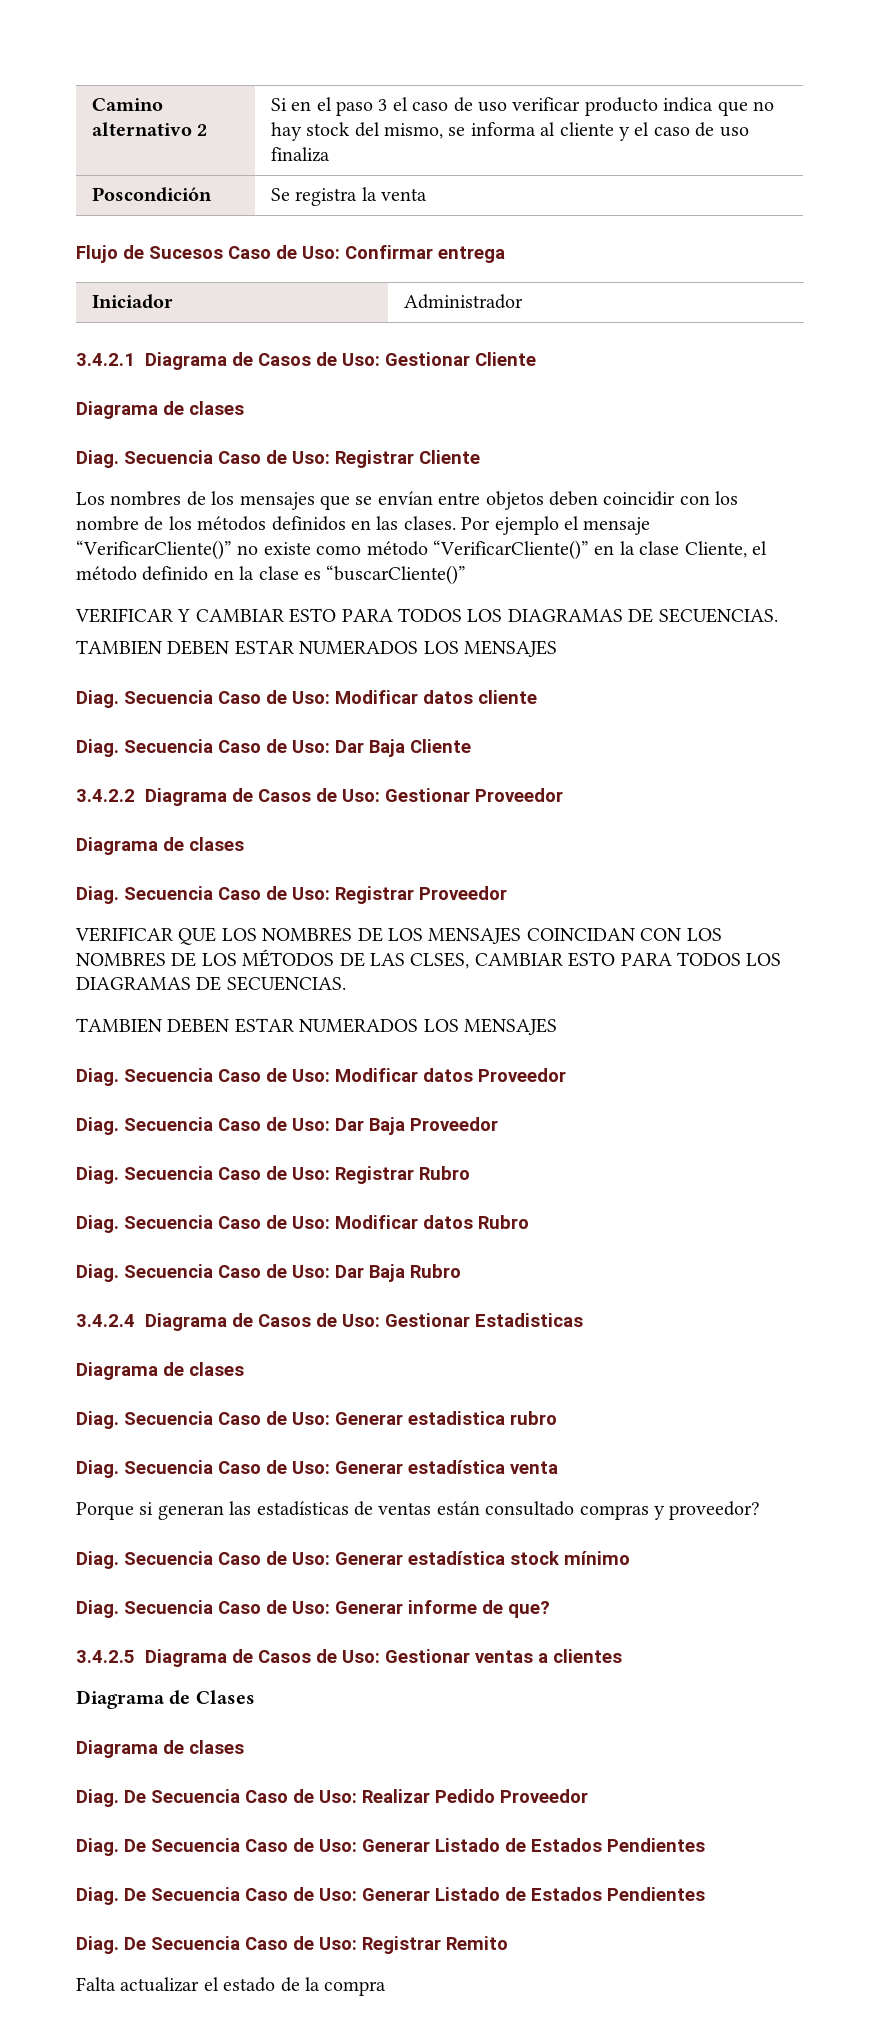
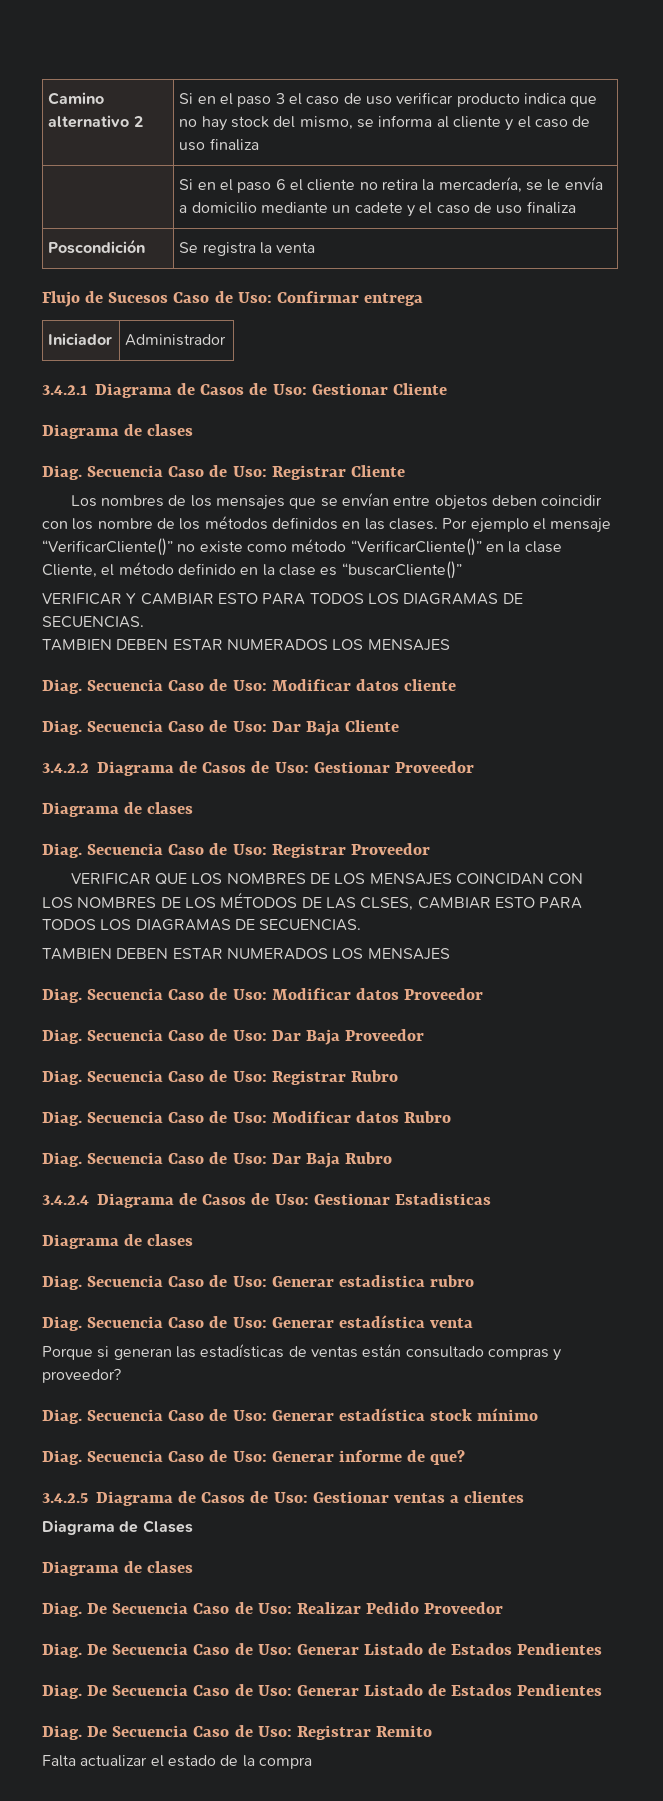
(330, 154) none -> [179,177,603,193] [179,201,576,217] // | Si en el paso 6 el cliente no retira la mercadería, se le envía a domicilio mediante un cadete y el caso de uso finaliza

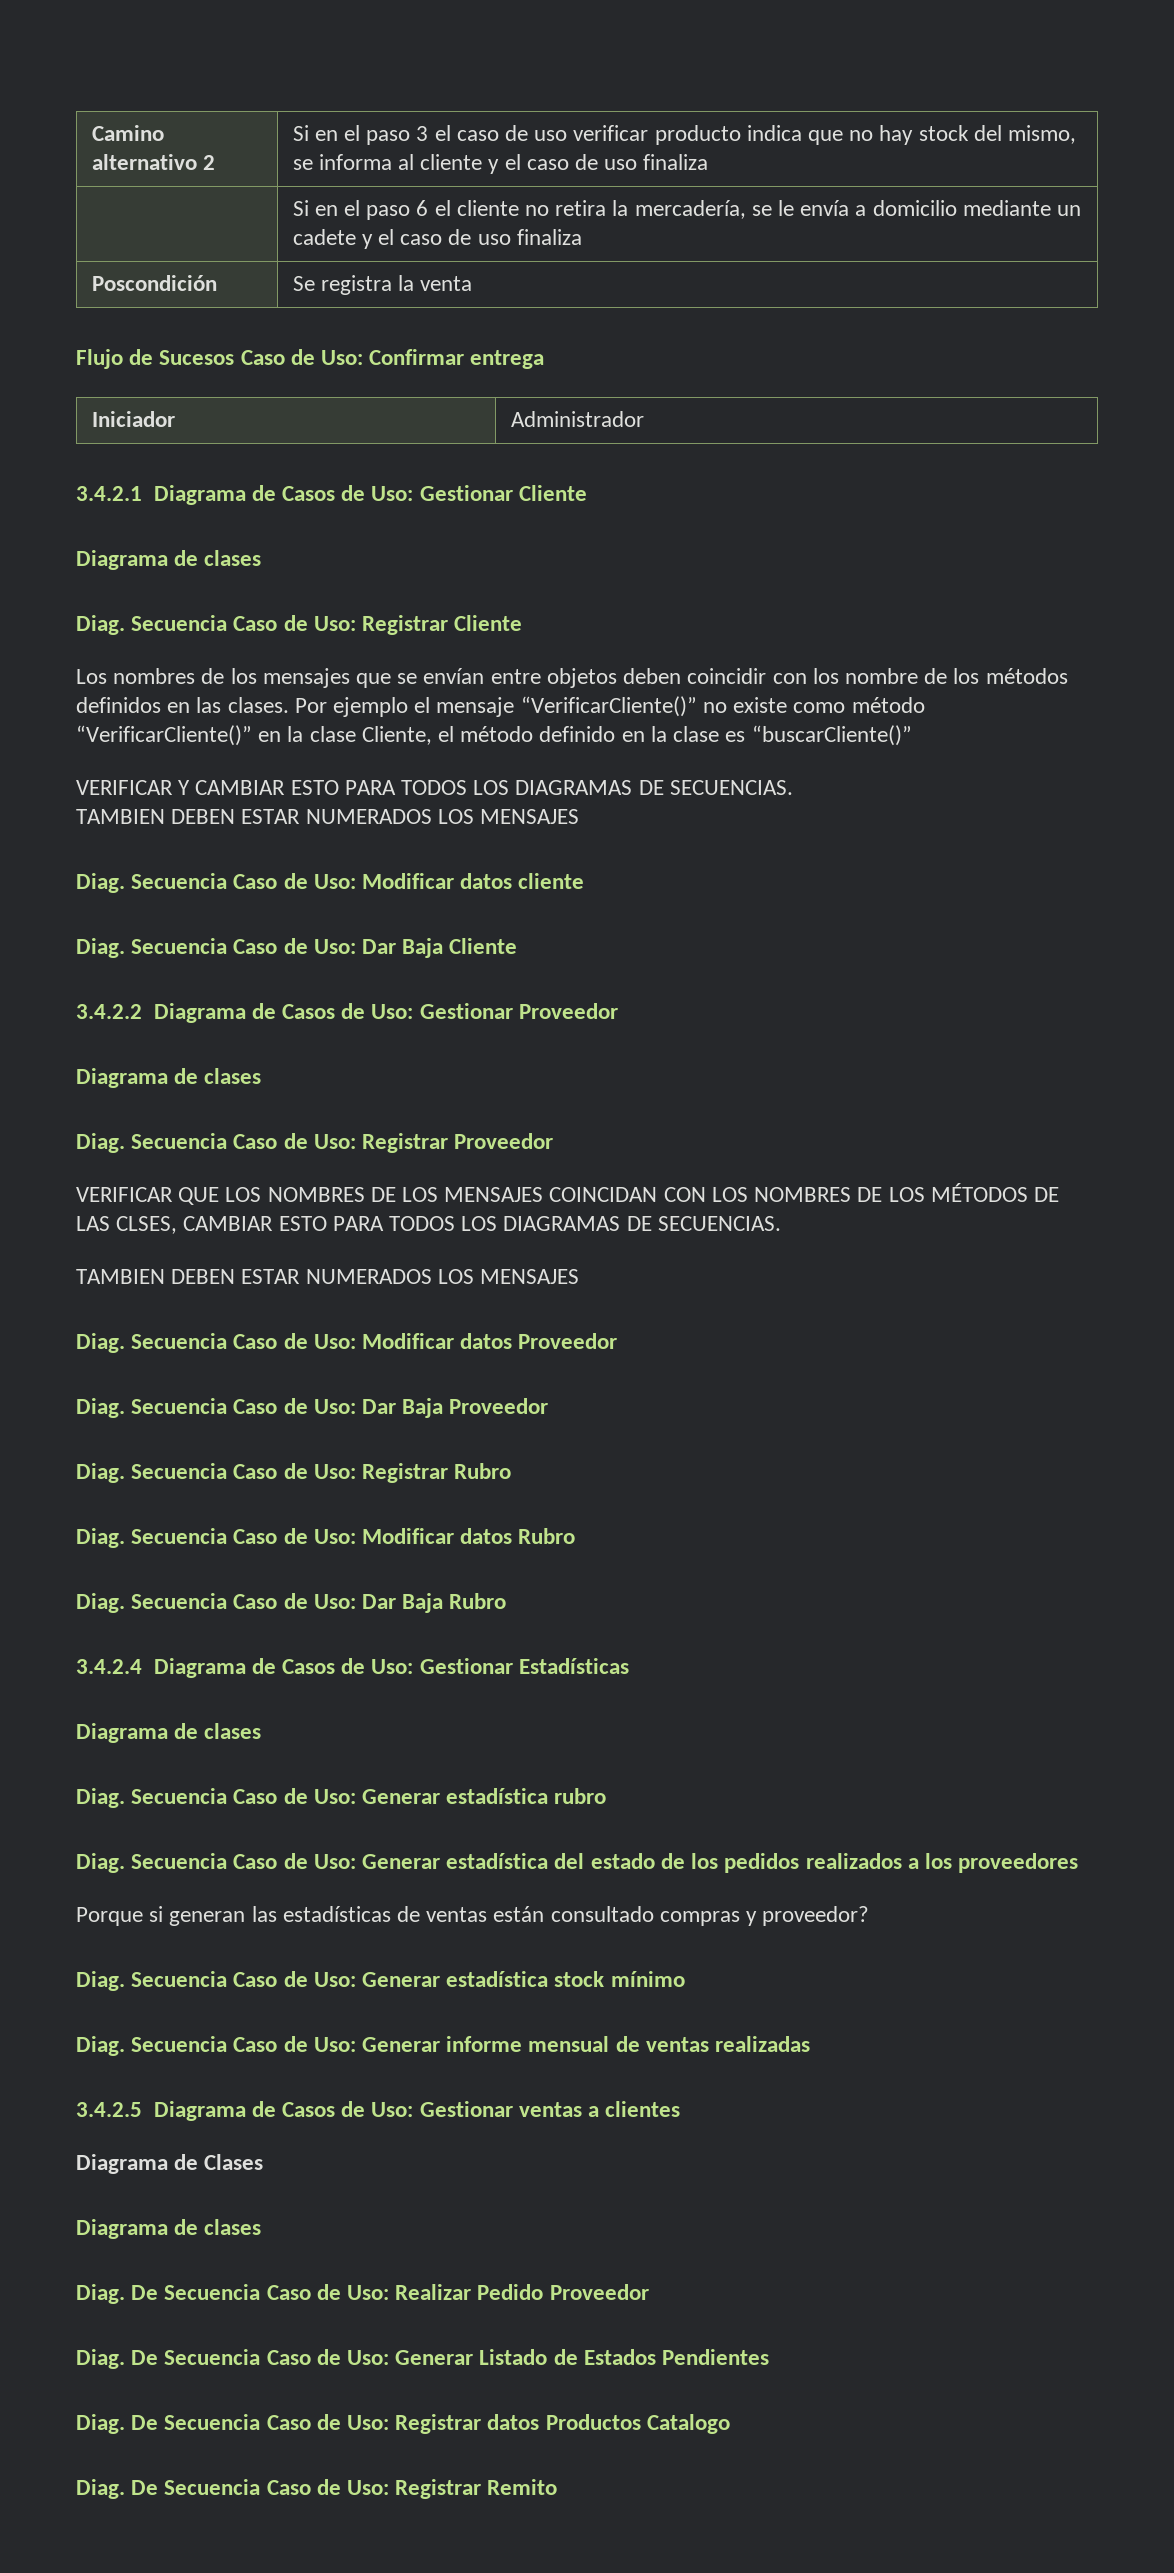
[394,1193,491,1205] Estadisticas -> [518,1658,629,1674] Estadísticas
[338,1275,425,1287] estadistica -> [446,1788,549,1804] estadística
[429,1318,473,1328] venta -> [554,1853,1079,1873] del estado de los pedidos realizados a los proveedores
[406,1450,466,1465] de que? -> [528,2036,811,2052] mensual de ventas realizadas
[296,1684,603,1696] Generar Listado de Estados Pendientes -> [395,2414,730,2434] Registrar datos Productos Catalogo
[42,1755,312,1769] // Falta actualizar el estado de la compra -> (558, 2487) none

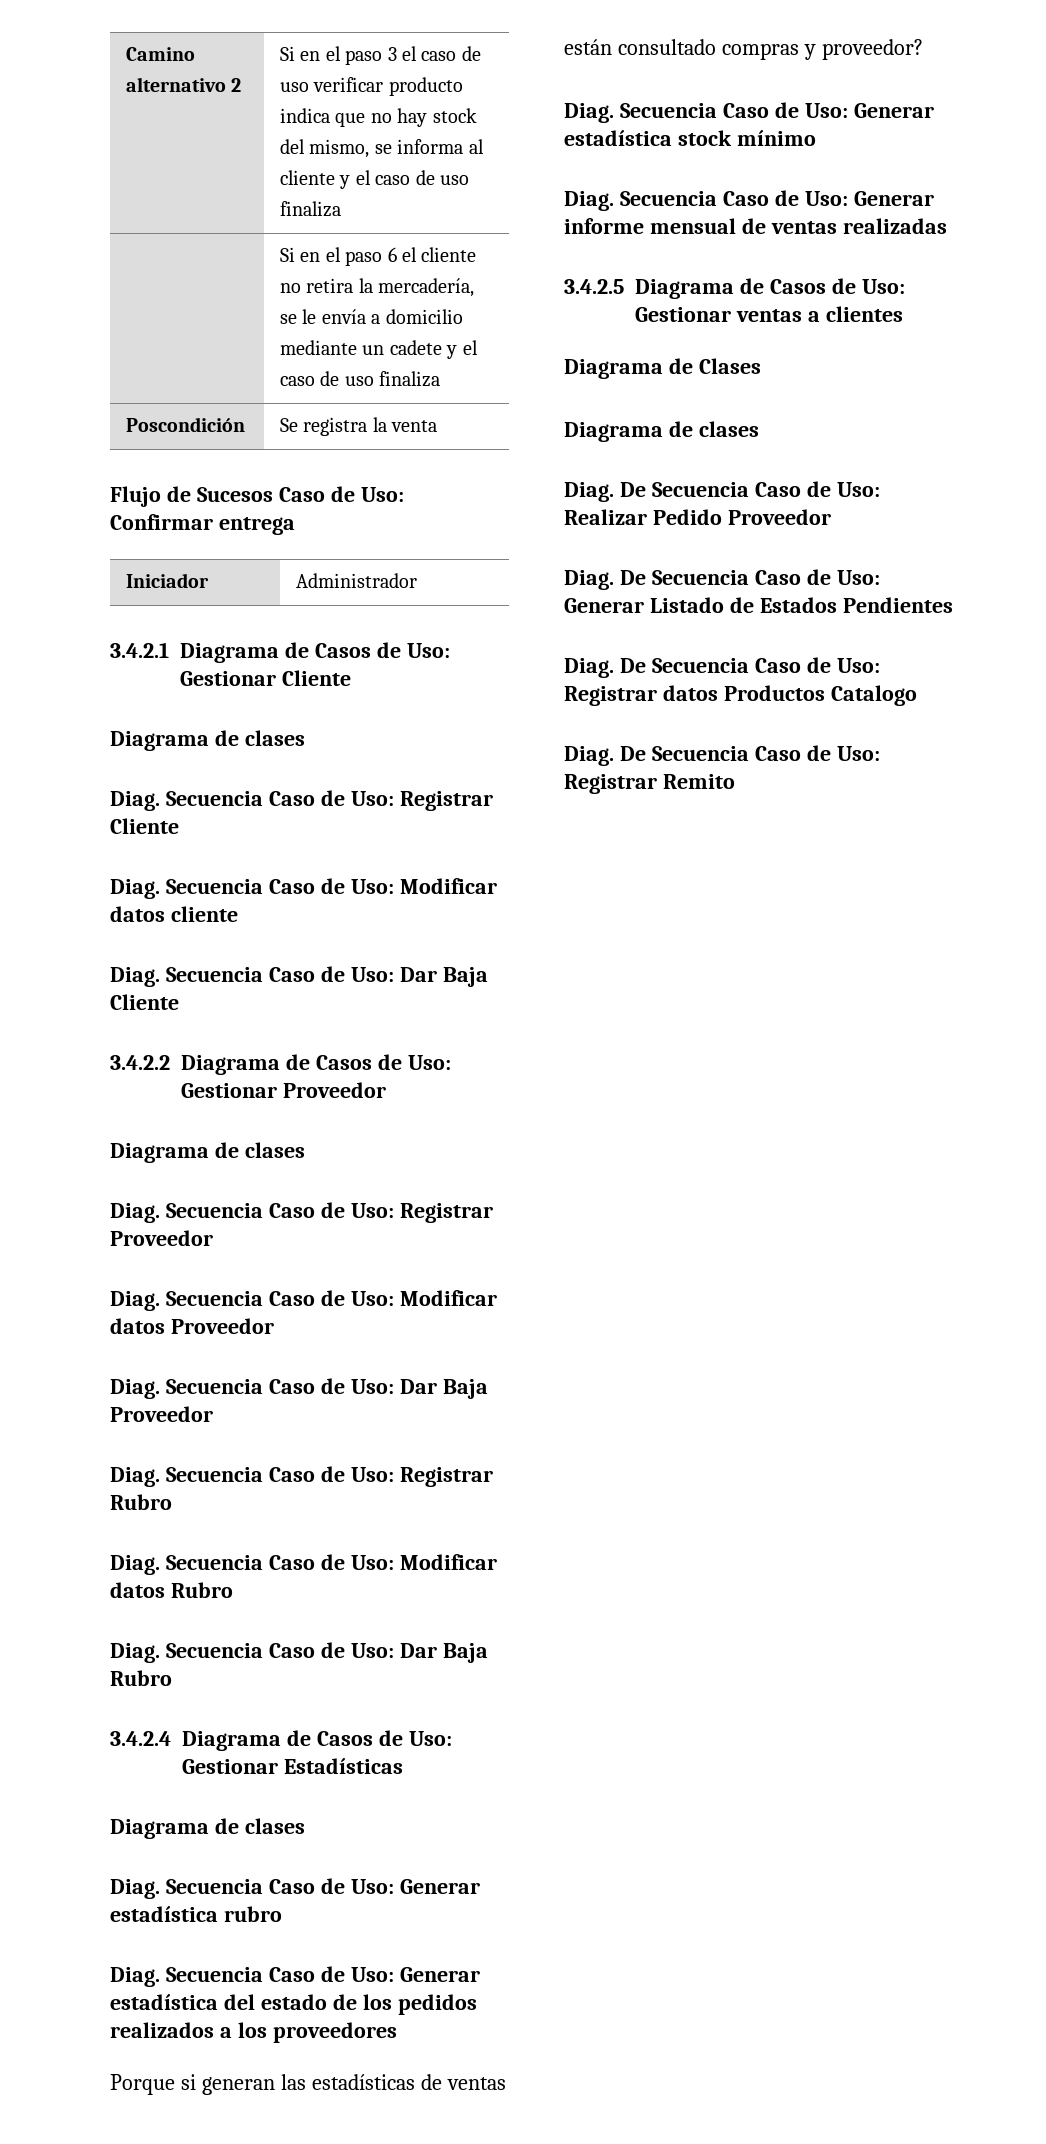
[76,668,1068,688] [76,696,925,717] [76,725,912,746] [76,780,793,795] [76,809,580,824] // Los nombres de los mensajes que se envían entre objetos deben coincidir con los nombre de los métodos definidos en las clases. Por ejemplo el mensaje “VerificarCliente()” no existe como método “VerificarCliente()” en la clase Cliente, el método definido en la clase es “buscarCliente()” // VERIFICAR Y CAMBIAR ESTO PARA TODOS LOS DIAGRAMAS DE SECUENCIAS. // TAMBIEN DEBEN ESTAR NUMERADOS LOS MENSAJES -> (179, 826) none
[76,1183,1059,1205] [76,1216,781,1234] [76,1269,580,1284] // VERIFICAR QUE LOS NOMBRES DE LOS MENSAJES COINCIDAN CON LOS NOMBRES DE LOS MÉTODOS DE LAS CLSES, CAMBIAR ESTO PARA TODOS LOS DIAGRAMAS DE SECUENCIAS. // TAMBIEN DEBEN ESTAR NUMERADOS LOS MENSAJES -> (213, 1238) none

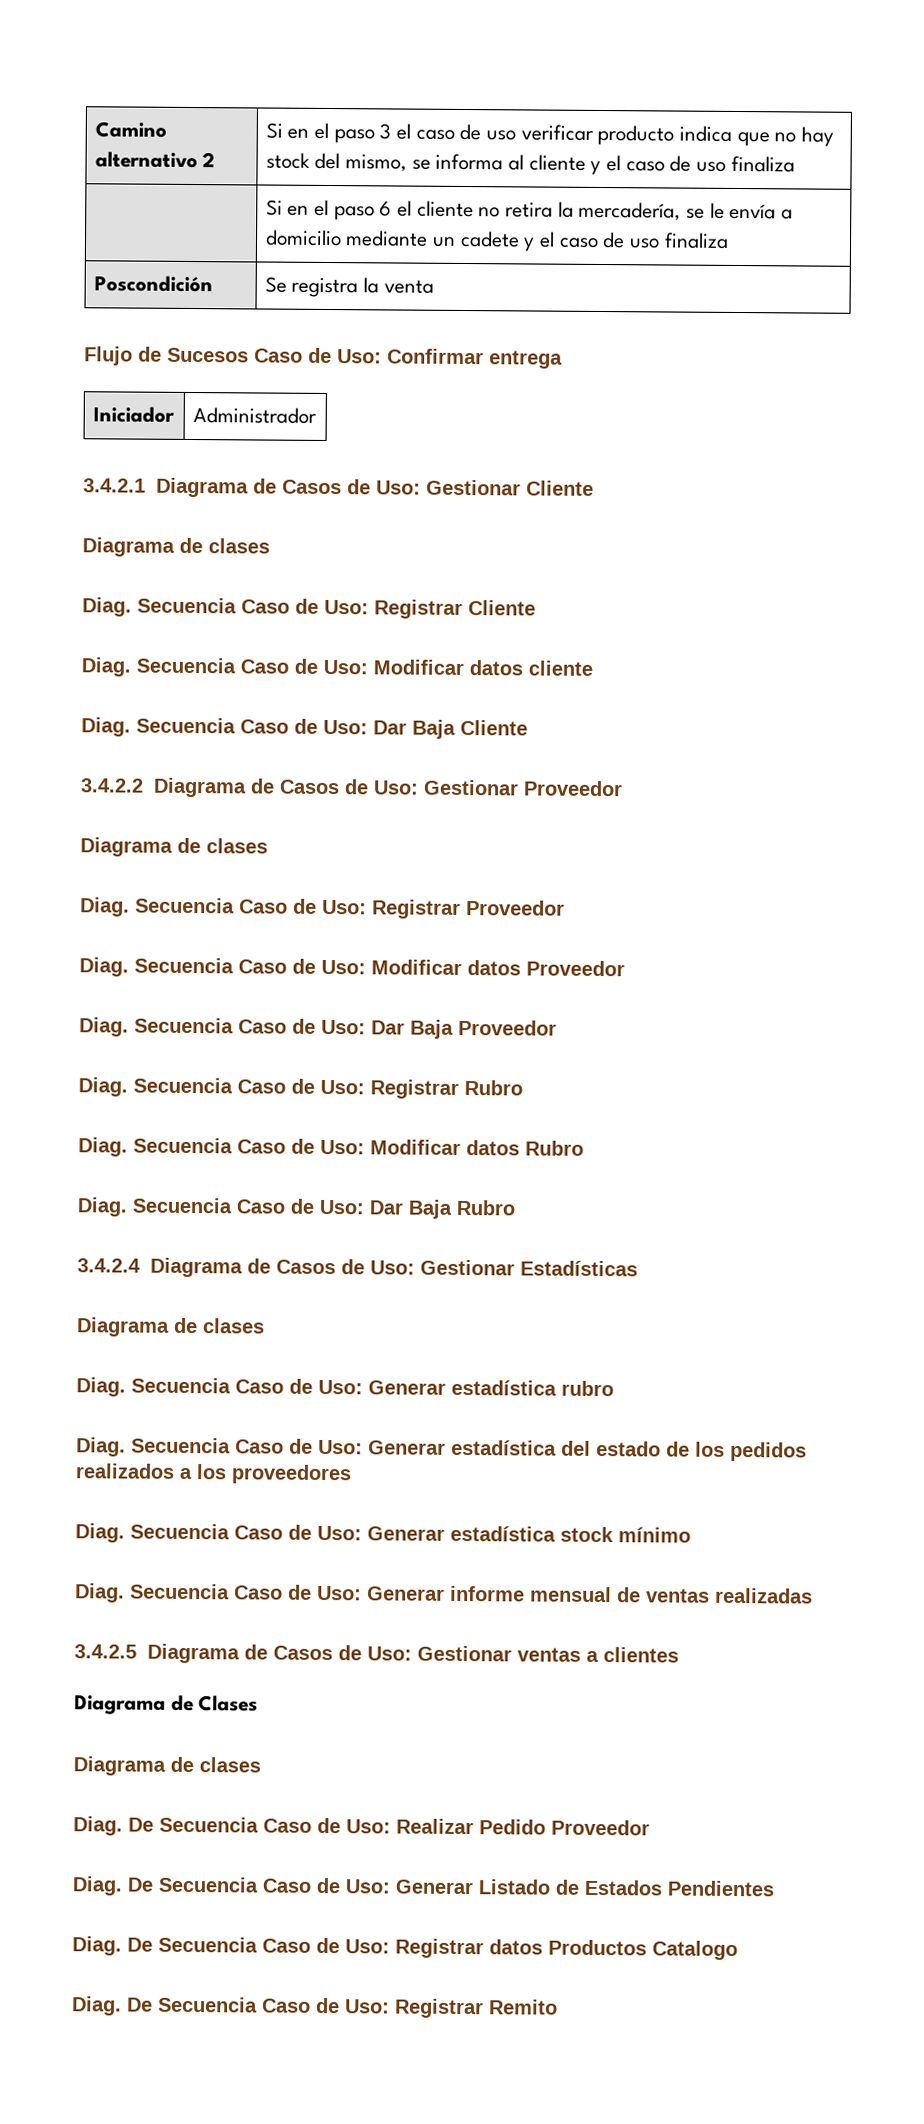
[110,2074,506,2095] [564,39,923,60] // Porque si generan las estadísticas de ventas están consultado compras y proveedor? -> (352, 1474) none

